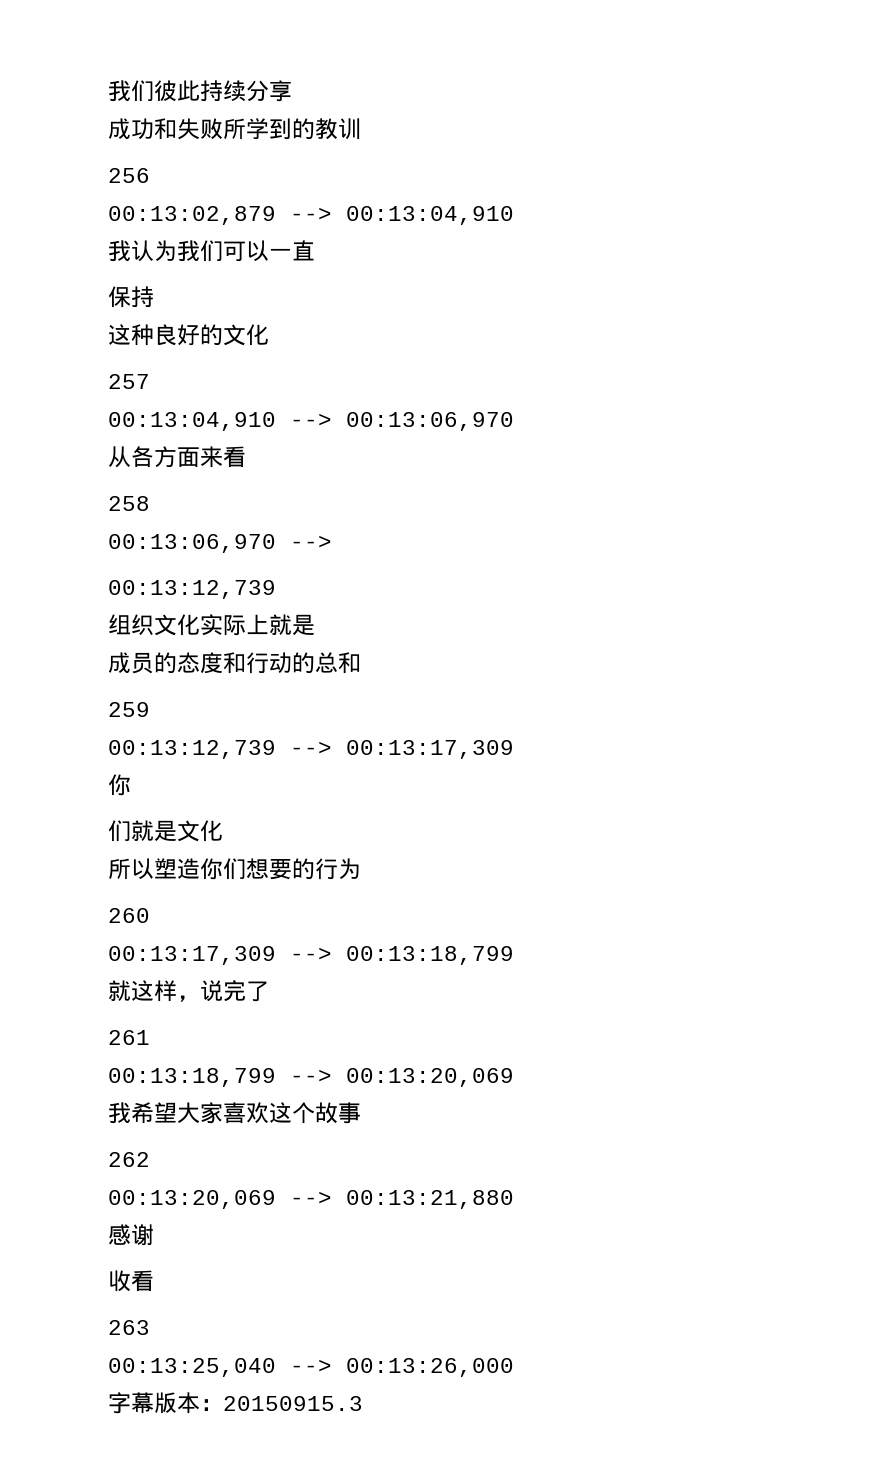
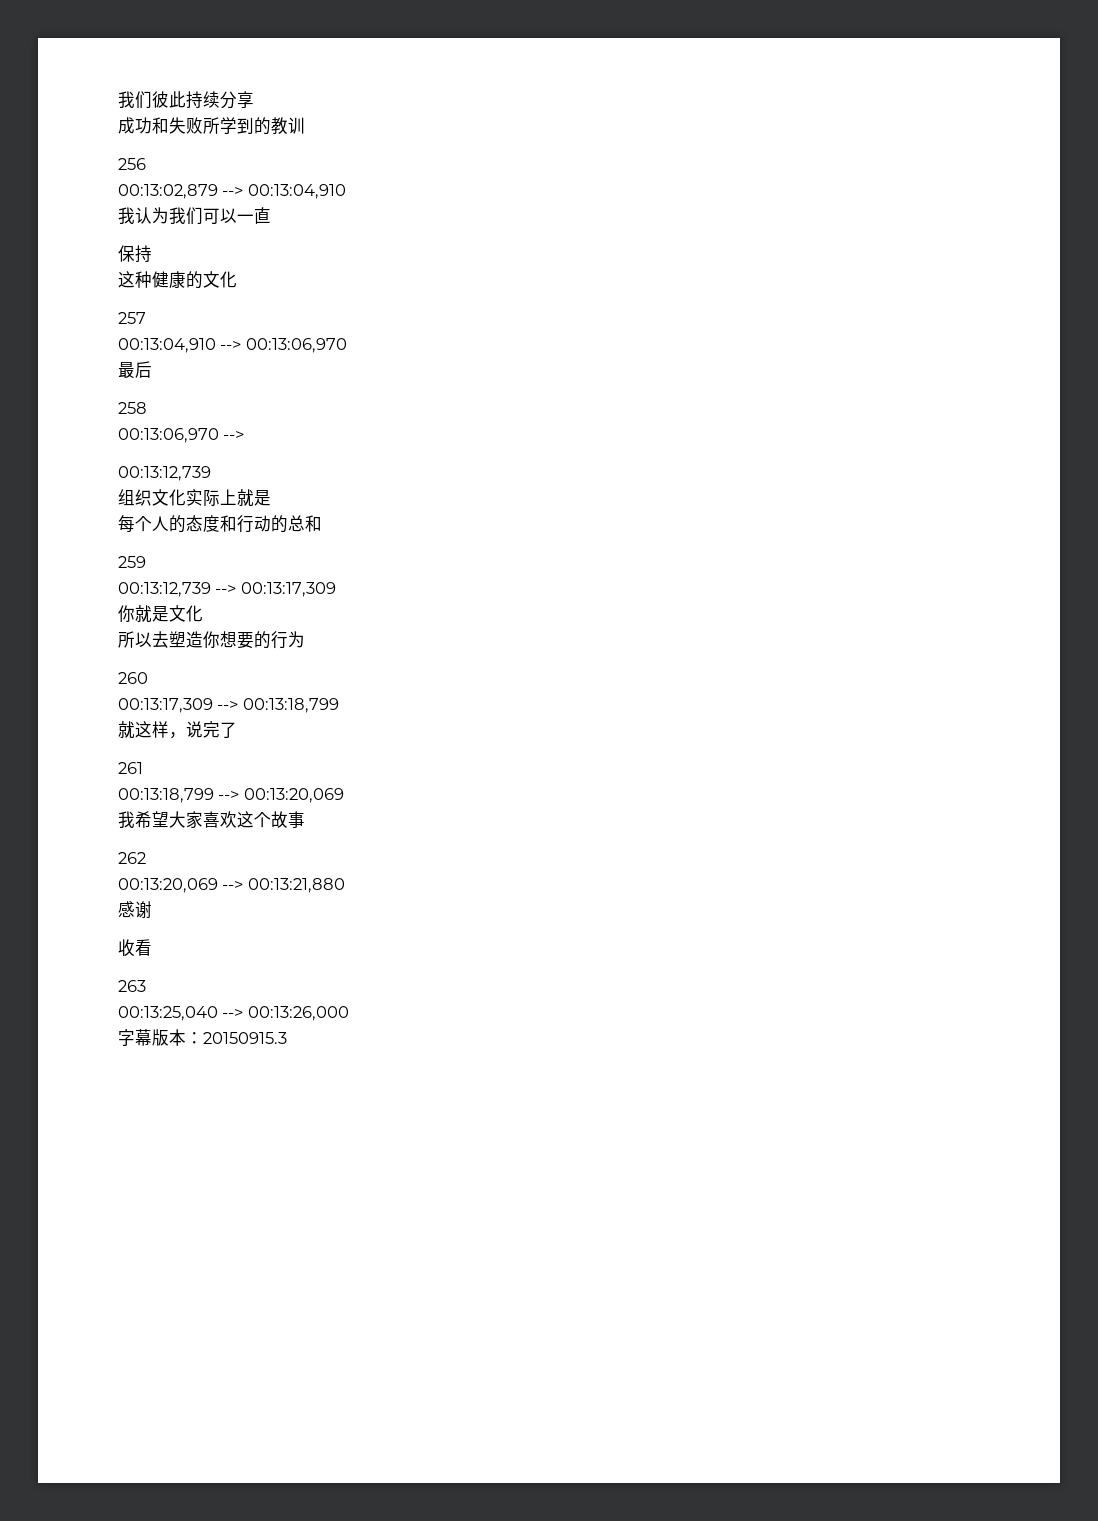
[154,324,200,346] 良好 -> [152,271,186,289] 健康
[108,446,246,468] 从各方面来看 -> [118,361,152,378] 最后
[108,652,154,674] 成员 -> [118,515,169,532] 每个人
[108,820,131,842] // 们 -> (135, 613) none
[154,858,246,880] 塑造你们 -> [152,631,220,648] 去塑造你

